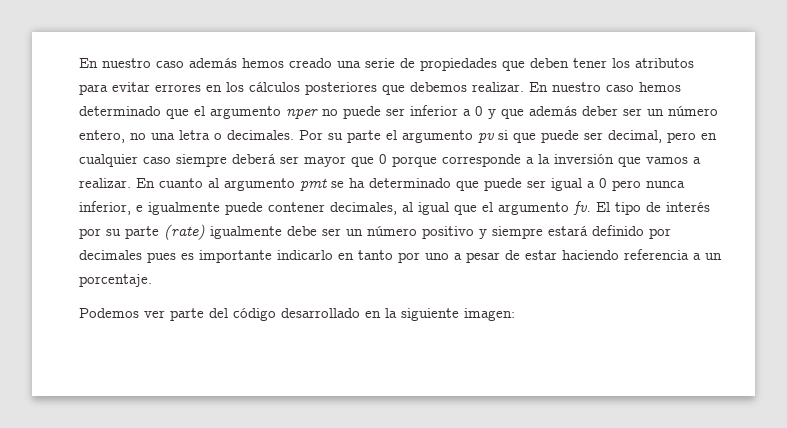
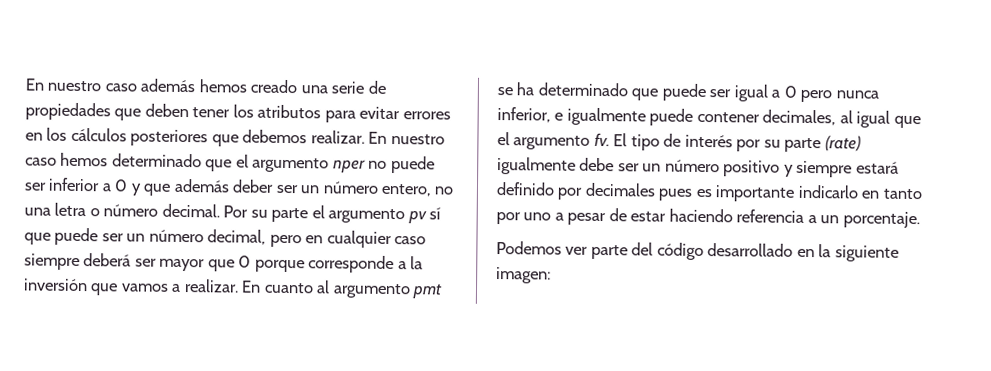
[227,130,294,140] decimales. -> [103,203,220,218] número decimal.
[498,130,603,143] si que puede ser -> [429,207,442,220] [24,227,204,246] sí que puede ser un número

